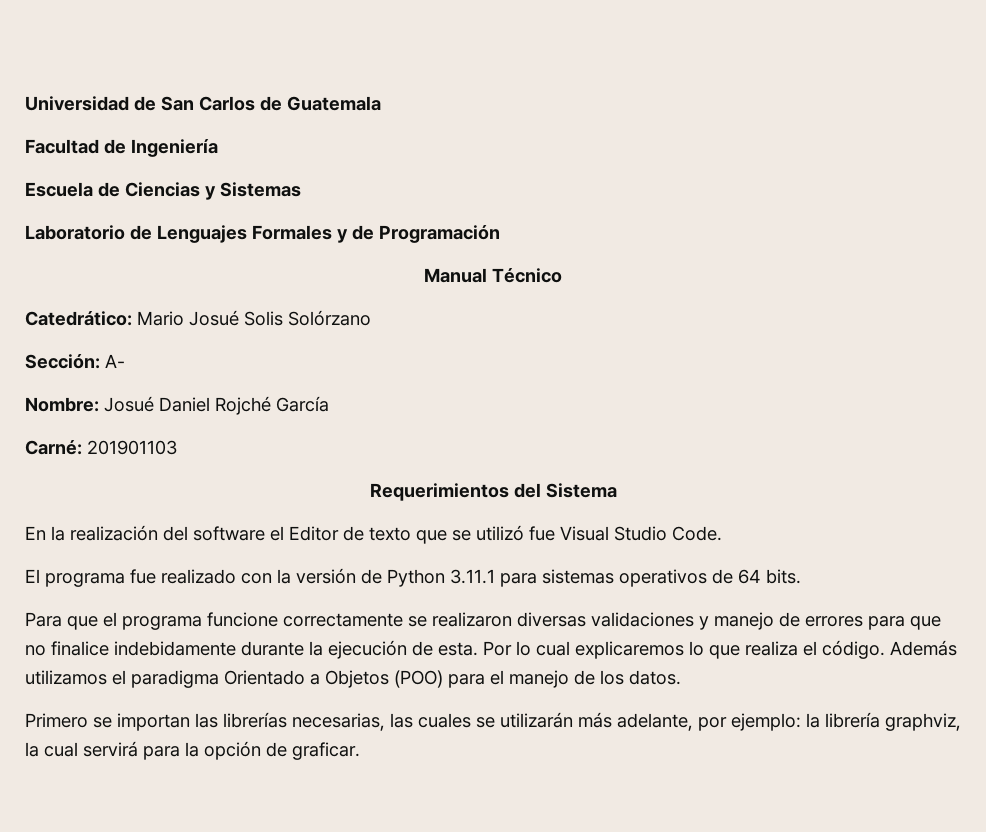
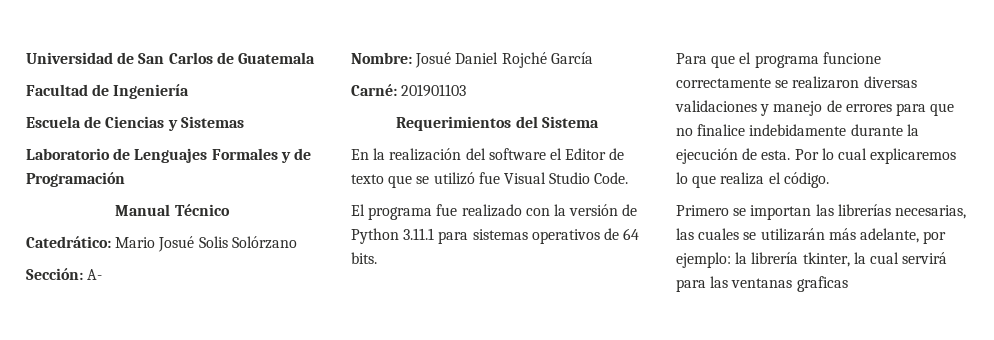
[890,640,957,656] [25,670,681,688] Además utilizamos el paradigma Orientado a Objetos (POO) para el manejo de los datos. -> (829, 180) none
[885,713,961,731] graphviz, -> [802,252,850,267] tkinter,
[185,741,360,760] la opción de graficar. -> [710,276,848,292] las ventanas graficas

